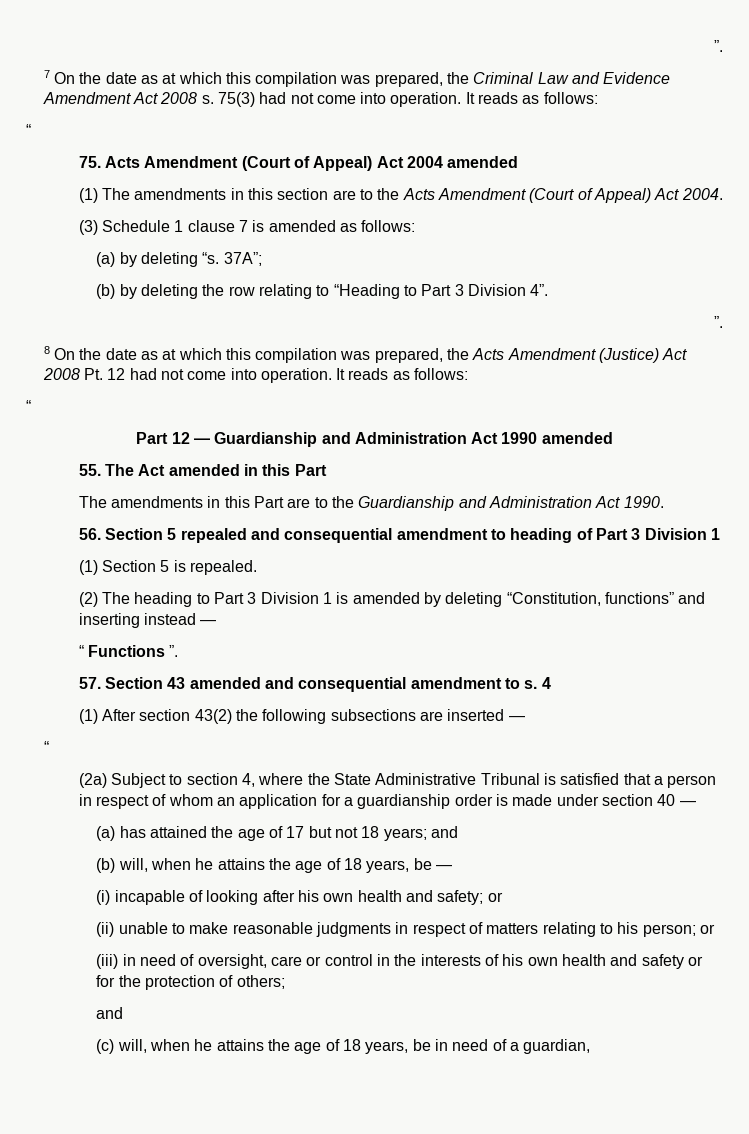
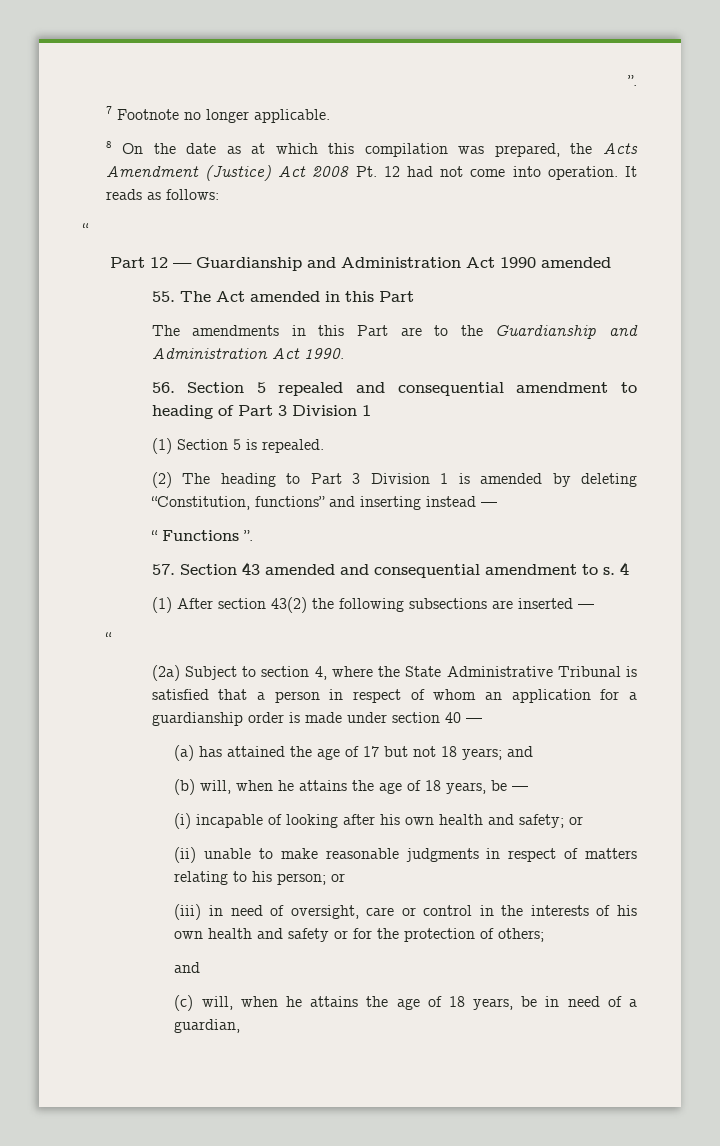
[53,72,671,87] [42,92,598,107] [26,124,31,136] [78,156,519,171] [78,188,723,203] [78,220,416,235] [96,252,262,267] [96,284,549,299] [714,316,723,328] On the date as at which this compilation was prepared, the Criminal Law and Evidence Amendment Act 2008 s. 75(3) had not come into operation. It reads as follows: // “ // 75. Acts Amendment (Court of Appeal) Act 2004 amended // (1) The amendments in this section are to the Acts Amendment (Court of Appeal) Act 2004. // (3) Schedule 1 clause 7 is amended as follows: // (a) by deleting “s. 37A”; // (b) by deleting the row relating to “Heading to Part 3 Division 4”. // ”. -> [116,109,330,123] Footnote no longer applicable.

